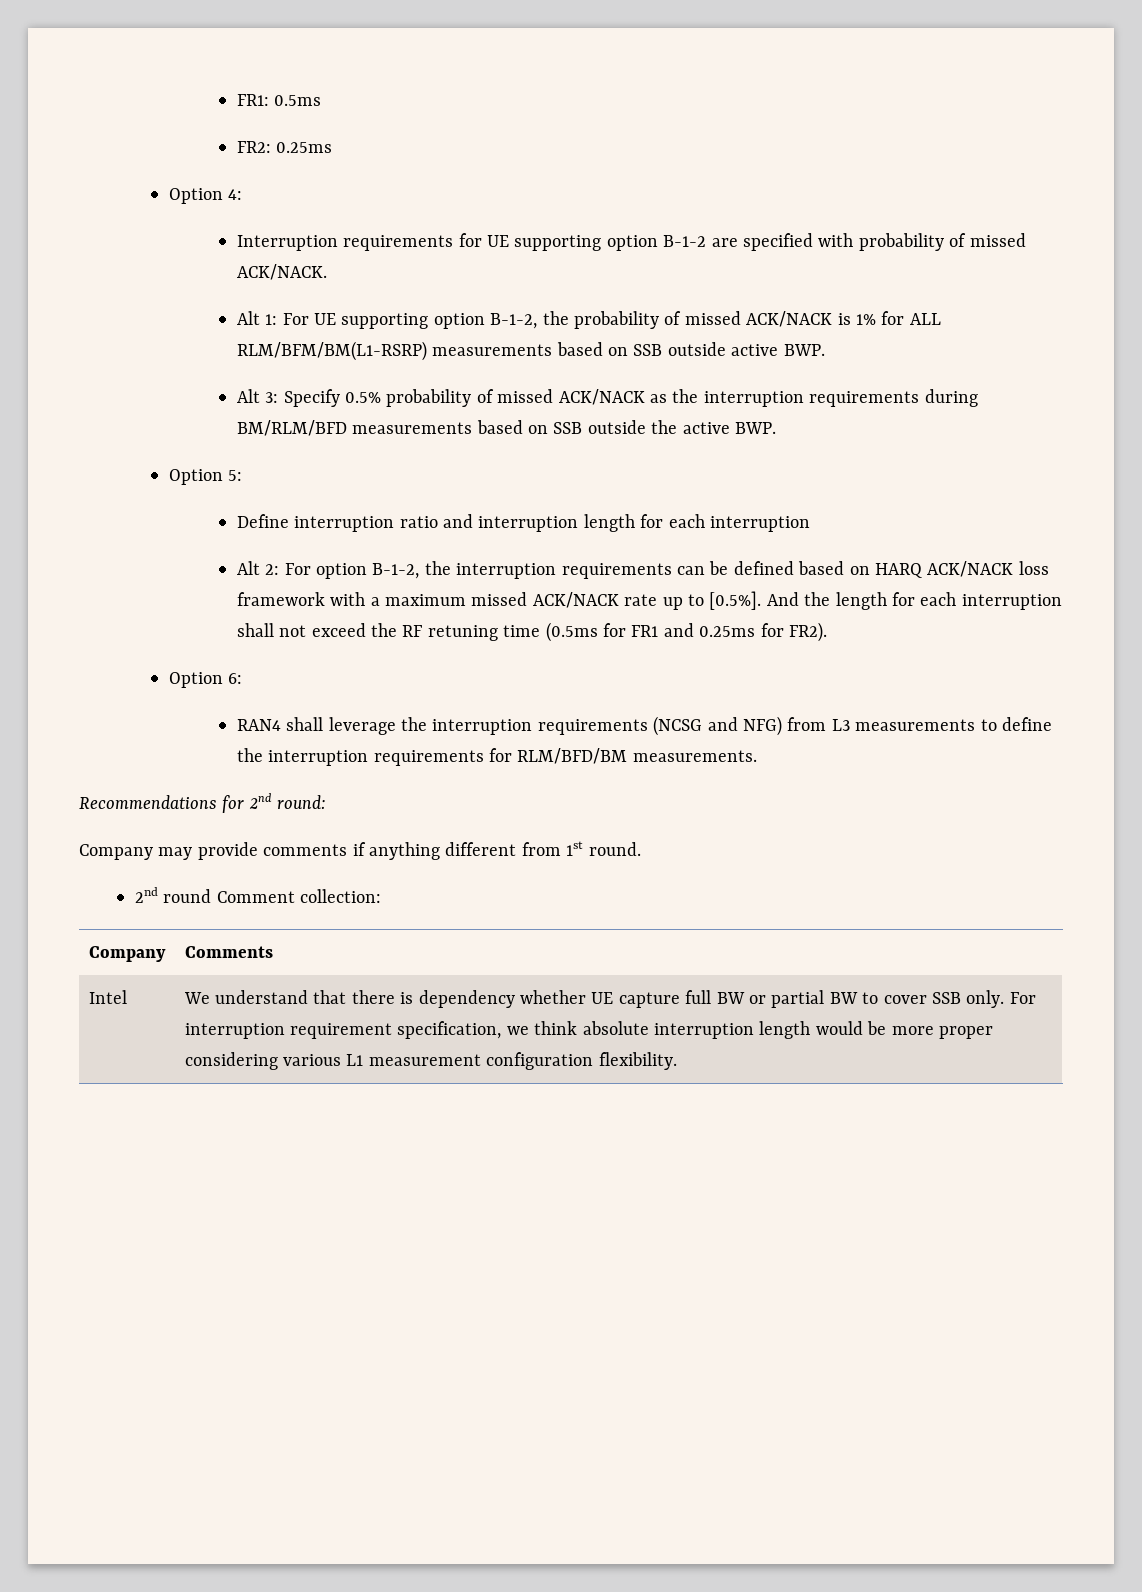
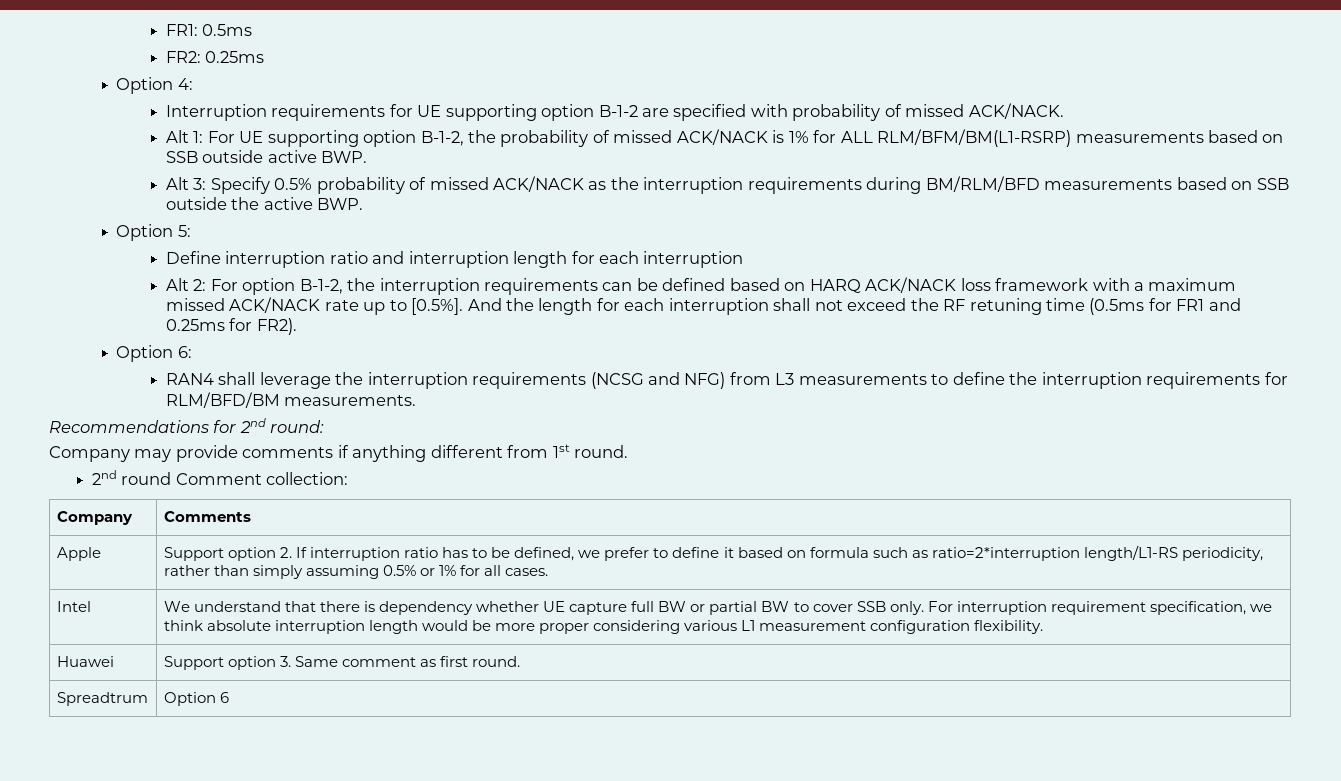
(273, 952) none -> [56,547,101,561] [163,545,1263,561] [163,565,549,579] // Apple | Support option 2. If interruption ratio has to be defined, we prefer to define it based on formula such as ratio=2*interruption length/L1-RS periodicity, rather than simply assuming 0.5% or 1% for all cases.
(677, 1061) none -> [56,656,114,667] [163,656,521,670] [56,692,148,706] [163,692,229,706] // Huawei | Support option 3. Same comment as first round. // Spreadtrum | Option 6

